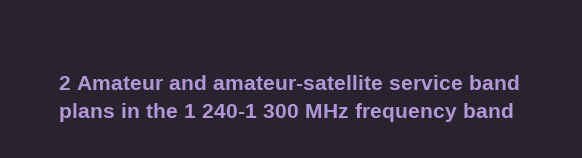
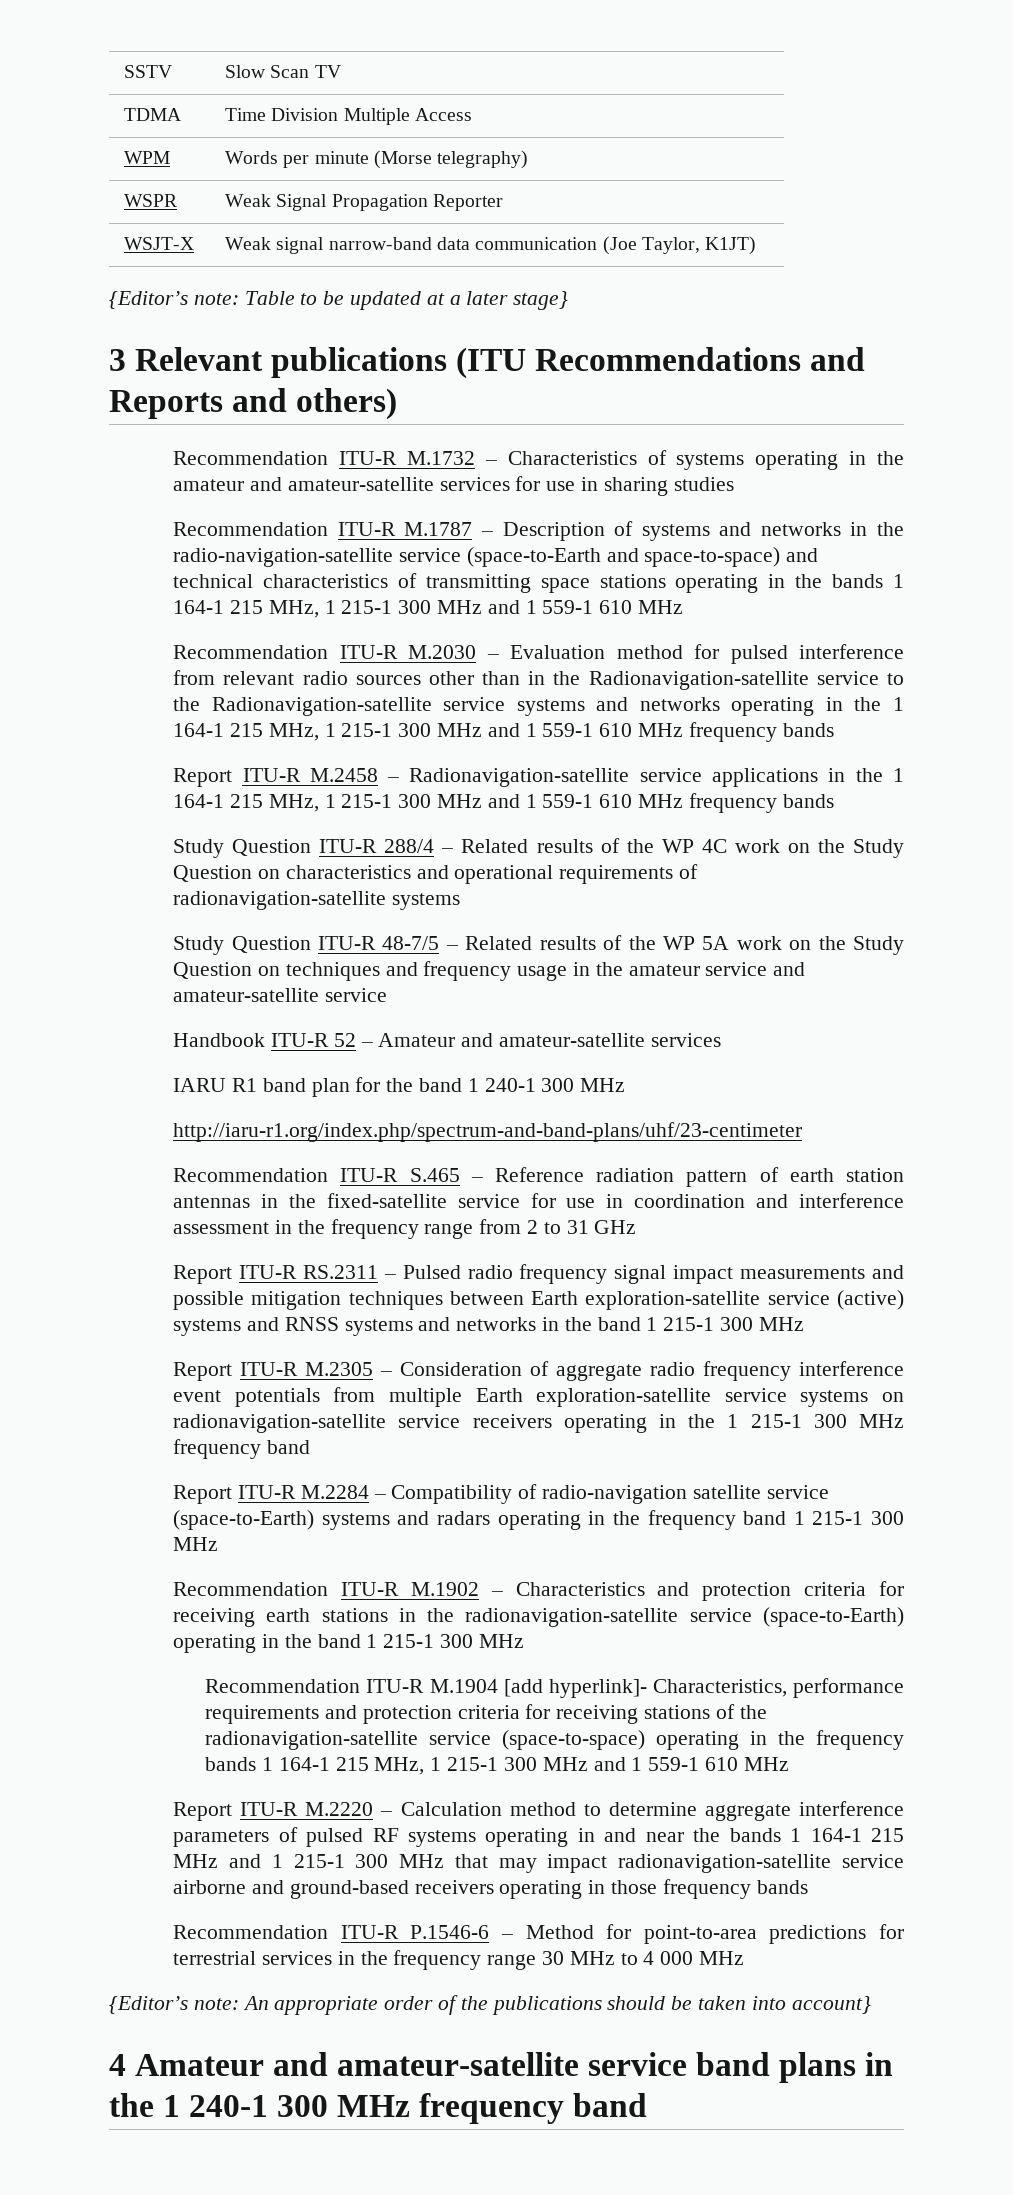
[59,76,71,90] 2 -> [124,65,173,78] [225,65,341,78] [124,108,182,121] [225,108,473,125] [124,151,171,164] [225,150,529,169] [124,194,178,207] [225,194,504,211] [124,237,195,250] [225,236,757,255] [109,291,569,310] [109,347,866,379] [109,388,398,420] [173,450,905,470] [173,476,734,496] [173,521,905,541] [173,547,819,567] [173,573,904,593] [173,600,684,618] [173,644,905,664] [173,670,904,690] [173,697,905,716] [173,722,834,742] [173,768,904,787] [173,793,834,813] [173,838,905,858] [173,864,699,884] [173,891,460,910] [173,935,904,955] [173,961,806,981] [173,988,387,1002] [173,1033,721,1047] [173,1077,626,1097] [173,1122,803,1142] [173,1167,904,1187] [173,1193,904,1208] [173,1219,637,1239] [173,1264,904,1284] [173,1290,904,1310] [173,1317,804,1336] [173,1361,905,1381] [173,1387,905,1407] [173,1414,904,1433] [173,1439,310,1459] [173,1484,829,1504] [173,1510,905,1530] [173,1537,219,1551] [173,1581,905,1601] [173,1607,904,1627] [173,1634,524,1653] [205,1678,904,1698] [205,1704,767,1724] [205,1730,905,1750] [205,1757,789,1775] [173,1801,904,1821] [173,1827,904,1847] [173,1854,904,1873] [173,1879,808,1899] [173,1924,905,1944] [173,1950,745,1970] [109,1995,871,2015] [109,2054,126,2076] SSTV | Slow Scan TV // TDMA | Time Division Multiple Access // WPM | Words per minute (Morse telegraphy) // WSPR | Weak Signal Propagation Reporter // WSJT-X | Weak signal narrow-band data communication (Joe Taylor, K1JT) // {Editor’s note: Table to be updated at a later stage} // 3 Relevant publications (ITU Recommendations and Reports and others) // Recommendation ITU-R M.1732 – Characteristics of systems operating in the amateur and amateur-satellite services for use in sharing studies // Recommendation ITU-R M.1787 – Description of systems and networks in the radio-navigation-satellite service (space-to-Earth and space-to-space) and technical characteristics of transmitting space stations operating in the bands 1 164-1 215 MHz, 1 215-1 300 MHz and 1 559-1 610 MHz // Recommendation ITU-R M.2030 – Evaluation method for pulsed interference from relevant radio sources other than in the Radionavigation-satellite service to the Radionavigation-satellite service systems and networks operating in the 1 164-1 215 MHz, 1 215-1 300 MHz and 1 559-1 610 MHz frequency bands // Report ITU-R M.2458 – Radionavigation-satellite service applications in the 1 164-1 215 MHz, 1 215-1 300 MHz and 1 559-1 610 MHz frequency bands // Study Question ITU-R 288/4 – Related results of the WP 4C work on the Study Question on characteristics and operational requirements of radionavigation-satellite systems // Study Question ITU-R 48-7/5 – Related results of the WP 5A work on the Study Question on techniques and frequency usage in the amateur service and amateur-satellite service // Handbook ITU-R 52 – Amateur and amateur-satellite services // IARU R1 band plan for the band 1 240-1 300 MHz // http://iaru-r1.org/index.php/spectrum-and-band-plans/uhf/23-centimeter // Recommendation ITU-R S.465 – Reference radiation pattern of earth station antennas in the fixed-satellite service for use in coordination and interference assessment in the frequency range from 2 to 31 GHz // Report ITU-R RS.2311 – Pulsed radio frequency signal impact measurements and possible mitigation techniques between Earth exploration-satellite service (active) systems and RNSS systems and networks in the band 1 215-1 300 MHz // Report ITU-R M.2305 – Consideration of aggregate radio frequency interference event potentials from multiple Earth exploration-satellite service systems on radionavigation-satellite service receivers operating in the 1 215-1 300 MHz frequency band // Report ITU-R M.2284 – Compatibility of radio-navigation satellite service (space-to-Earth) systems and radars operating in the frequency band 1 215-1 300 MHz // Recommendation ITU-R M.1902 – Characteristics and protection criteria for receiving earth stations in the radionavigation-satellite service (space-to-Earth) operating in the band 1 215-1 300 MHz // Recommendation ITU-R M.1904 [add hyperlink]- Characteristics, performance requirements and protection criteria for receiving stations of the radionavigation-satellite service (space-to-space) operating in the frequency bands 1 164-1 215 MHz, 1 215-1 300 MHz and 1 559-1 610 MHz // Report ITU-R M.2220 – Calculation method to determine aggregate interference parameters of pulsed RF systems operating in and near the bands 1 164-1 215 MHz and 1 215-1 300 MHz that may impact radionavigation-satellite service airborne and ground-based receivers operating in those frequency bands // Recommendation ITU-R P.1546-6 – Method for point-to-area predictions for terrestrial services in the frequency range 30 MHz to 4 000 MHz // {Editor’s note: An appropriate order of the publications should be taken into account} // 4

